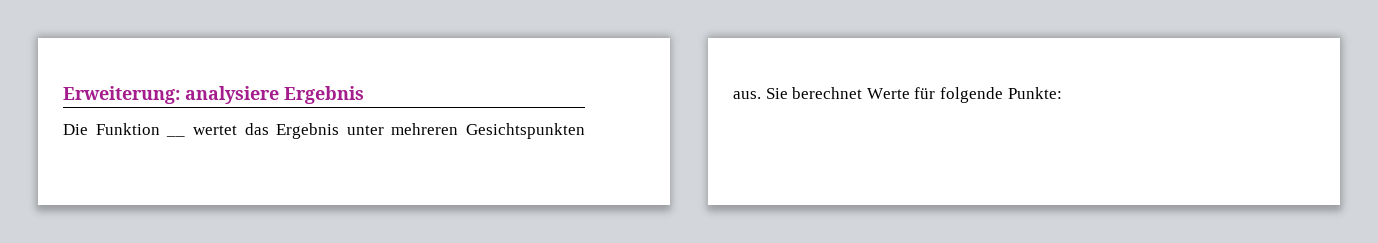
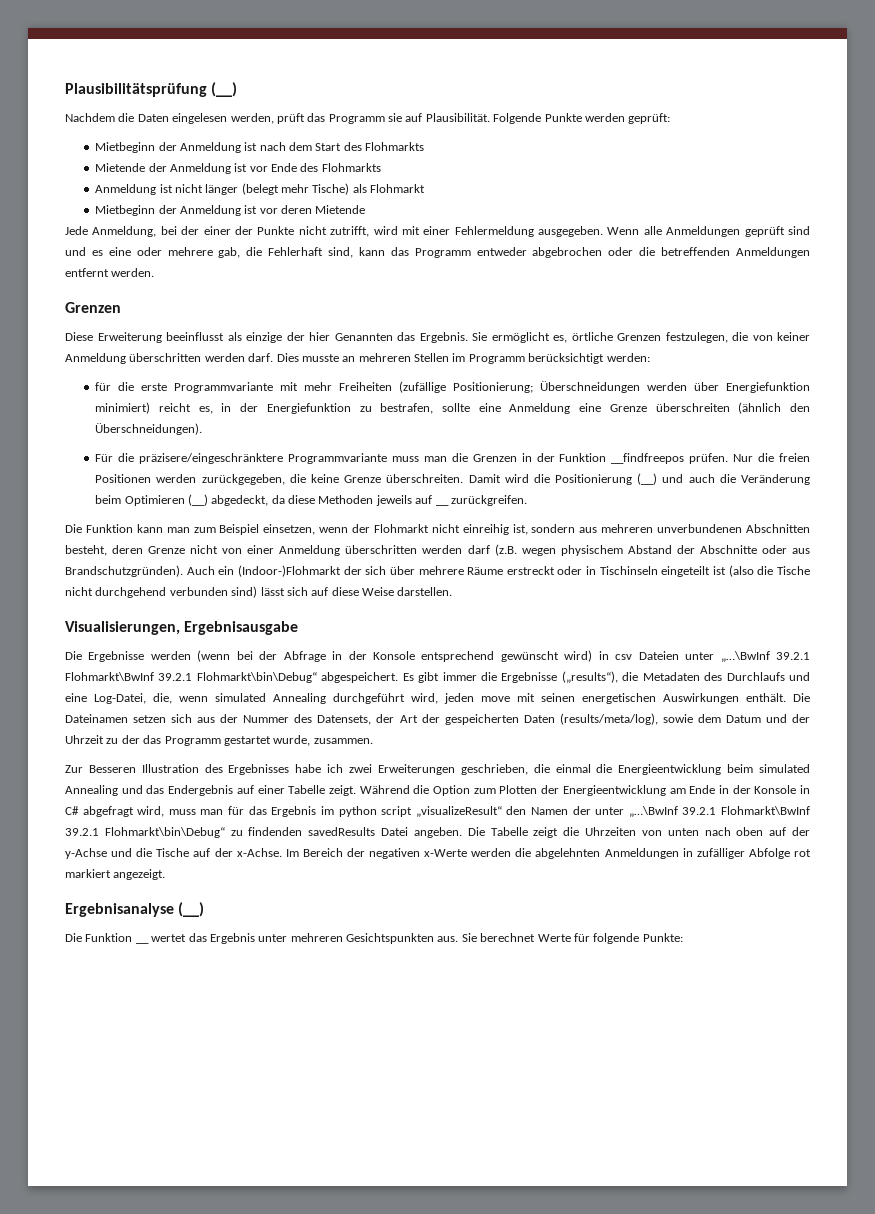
[63,86,364,104] Erweiterung: analysiere Ergebnis -> [65,82,238,97] [65,113,671,124] [95,142,425,153] [95,163,381,174] [95,183,426,195] [95,205,366,216] [65,226,811,237] [65,247,810,258] [65,268,155,277] [65,302,121,313] [65,332,810,343] [65,353,650,364] [95,381,810,393] [95,402,810,414] [95,423,203,435] [95,453,811,464] [95,473,810,485] [95,494,433,506] [435,495,527,506] [65,524,810,535] [65,544,810,556] [65,565,810,577] [65,586,453,598] [65,621,299,635] [65,650,811,662] [65,671,811,683] [65,693,810,704] [65,713,810,725] [65,735,373,746] [65,764,811,775] [65,785,811,796] [65,806,810,817] [65,827,811,838] [65,848,811,859] [65,869,166,880] [65,902,205,917] Plausibilitätsprüfung (__) // Nachdem die Daten eingelesen werden, prüft das Programm sie auf Plausibilität. Folgende Punkte werden geprüft: // Mietbeginn der Anmeldung ist nach dem Start des Flohmarkts // Mietende der Anmeldung ist vor Ende des Flohmarkts // Anmeldung ist nicht länger (belegt mehr Tische) als Flohmarkt // Mietbeginn der Anmeldung ist vor deren Mietende // Jede Anmeldung, bei der einer der Punkte nicht zutrifft, wird mit einer Fehlermeldung ausgegeben. Wenn alle Anmeldungen geprüft sind und es eine oder mehrere gab, die Fehlerhaft sind, kann das Programm entweder abgebrochen oder die betreffenden Anmeldungen entfernt werden. // Grenzen // Diese Erweiterung beeinflusst als einzige der hier Genannten das Ergebnis. Sie ermöglicht es, örtliche Grenzen festzulegen, die von keiner Anmeldung überschritten werden darf. Dies musste an mehreren Stellen im Programm berücksichtigt werden: // für die erste Programmvariante mit mehr Freiheiten (zufällige Positionierung; Überschneidungen werden über Energiefunktion minimiert) reicht es, in der Energiefunktion zu bestrafen, sollte eine Anmeldung eine Grenze überschreiten (ähnlich den Überschneidungen). // Für die präzisere/eingeschränktere Programmvariante muss man die Grenzen in der Funktion __findfreepos prüfen. Nur die freien Positionen werden zurückgegeben, die keine Grenze überschreiten. Damit wird die Positionierung (__) und auch die Veränderung beim Optimieren (__) abgedeckt, da diese Methoden jeweils auf __ zurückgreifen. // Die Funktion kann man zum Beispiel einsetzen, wenn der Flohmarkt nicht einreihig ist, sondern aus mehreren unverbundenen Abschnitten besteht, deren Grenze nicht von einer Anmeldung überschritten werden darf (z.B. wegen physischem Abstand der Abschnitte oder aus Brandschutzgründen). Auch ein (Indoor-)Flohmarkt der sich über mehrere Räume erstreckt oder in Tischinseln eingeteilt ist (also die Tische nicht durchgehend verbunden sind) lässt sich auf diese Weise darstellen. // Visualisierungen, Ergebnisausgabe // Die Ergebnisse werden (wenn bei der Abfrage in der Konsole entsprechend gewünscht wird) in csv Dateien unter „…\BwInf 39.2.1 Flohmarkt\BwInf 39.2.1 Flohmarkt\bin\Debug“ abgespeichert. Es gibt immer die Ergebnisse („results“), die Metadaten des Durchlaufs und eine Log-Datei, die, wenn simulated Annealing durchgeführt wird, jeden move mit seinen energetischen Auswirkungen enthält. Die Dateinamen setzen sich aus der Nummer des Datensets, der Art der gespeicherten Daten (results/meta/log), sowie dem Datum und der Uhrzeit zu der das Programm gestartet wurde, zusammen. // Zur Besseren Illustration des Ergebnisses habe ich zwei Erweiterungen geschrieben, die einmal die Energieentwicklung beim simulated Annealing und das Endergebnis auf einer Tabelle zeigt. Während die Option zum Plotten der Energieentwicklung am Ende in der Konsole in C# abgefragt wird, muss man für das Ergebnis im python script „visualizeResult“ den Namen der unter „…\BwInf 39.2.1 Flohmarkt\BwInf 39.2.1 Flohmarkt\bin\Debug“ zu findenden savedResults Datei angeben. Die Tabelle zeigt die Uhrzeiten von unten nach oben auf der y-Achse und die Tische auf der x-Achse. Im Bereich der negativen x-Werte werden die abgelehnten Anmeldungen in zufälliger Abfolge rot markiert angezeigt. // Ergebnisanalyse (__)

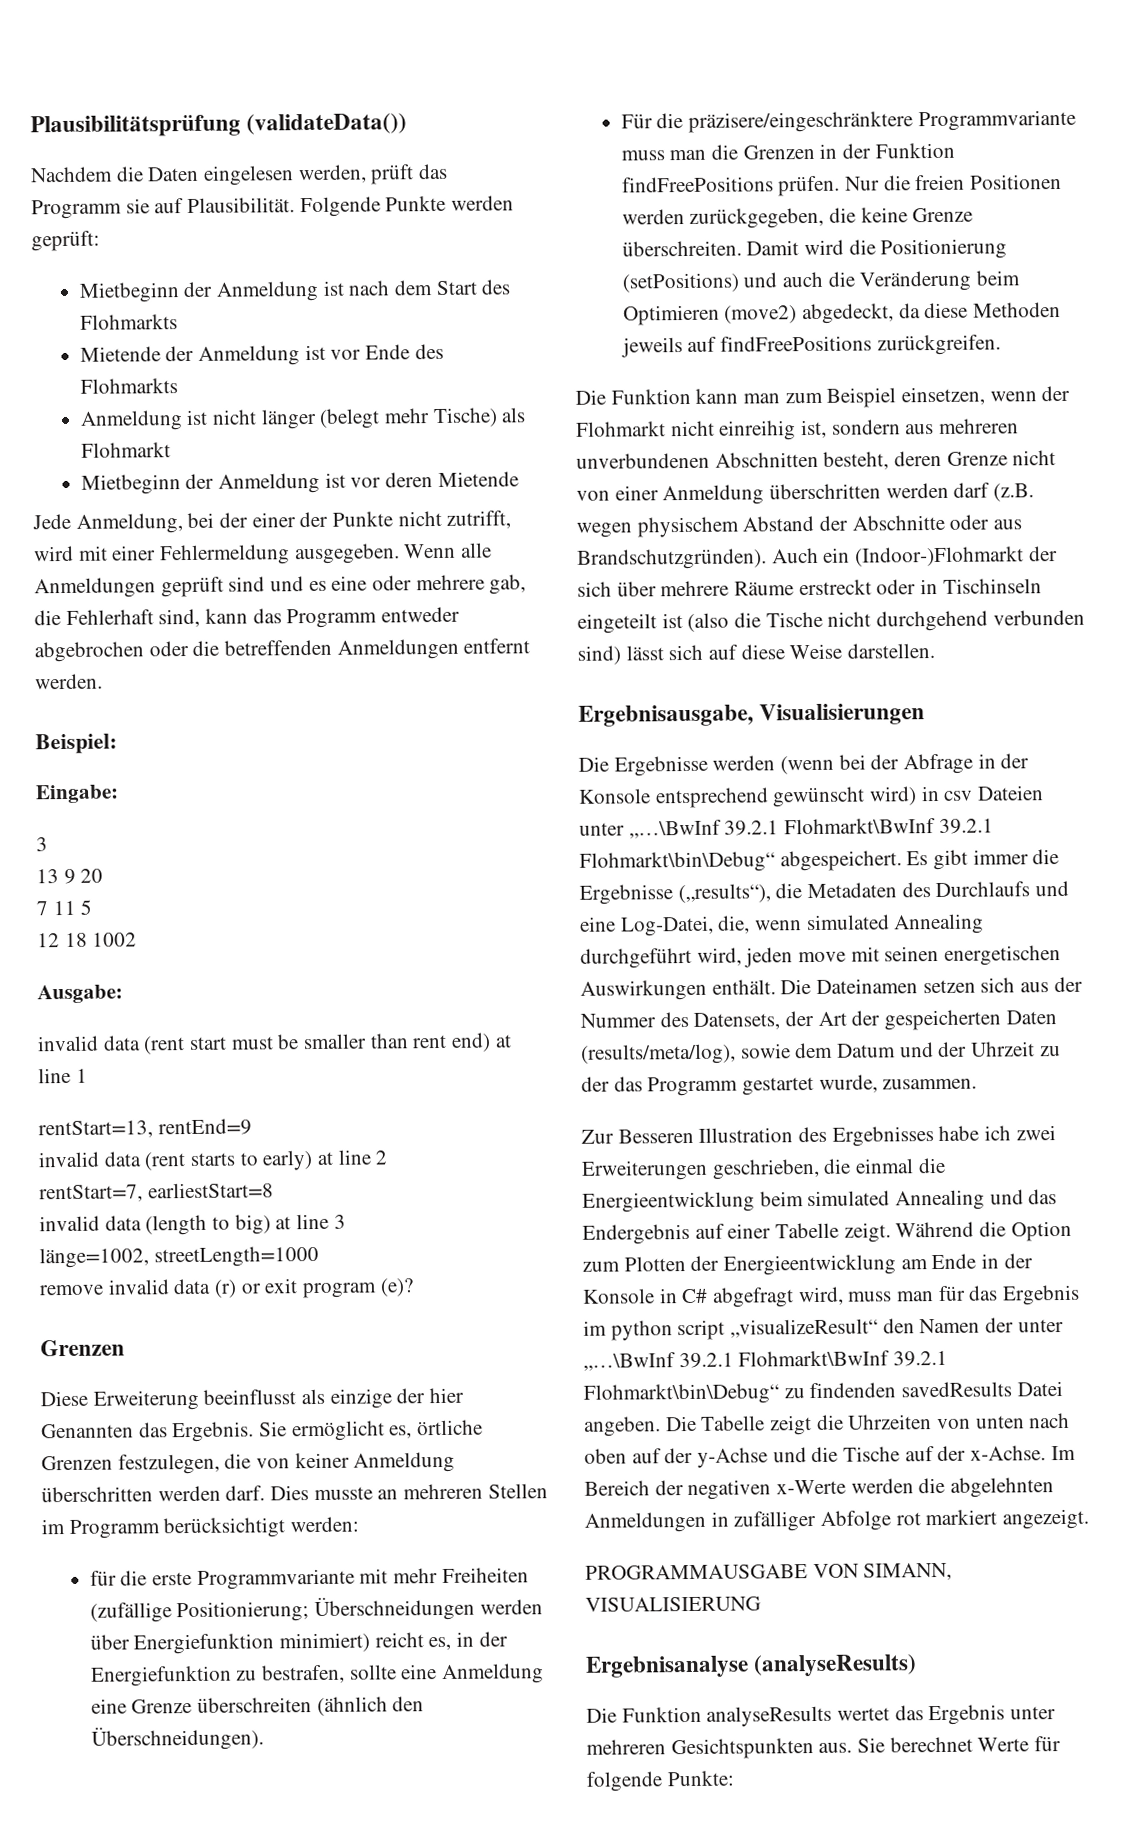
[211,82,238,97] (__) -> [246,113,408,135] (validateData())
(155, 272) none -> [35,733,117,755] [35,784,119,804] [36,837,48,852] [36,868,104,885] [36,899,93,916] [37,932,138,948] [37,984,123,1004] [37,1032,512,1055] [38,1067,88,1084] [38,1118,252,1139] [38,1149,388,1171] [39,1182,274,1203] [39,1213,346,1236] [39,1245,319,1269] [39,1278,414,1299] // Beispiel: // Eingabe: // 3 // 13 9 20 // 7 11 5 // 12 18 1002 // Ausgabe: // invalid data (rent start must be smaller than rent end) at line 1 // rentStart=13, rentEnd=9 // invalid data (rent starts to early) at line 2 // rentStart=7, earliestStart=8 // invalid data (length to big) at line 3 // länge=1002, streetLength=1000 // remove invalid data (r) or exit program (e)?
[611,453,685,464] __findfreepos -> [621,176,774,193] findFreePositions
[637,473,658,485] (__) -> [621,272,739,293] (setPositions)
[187,494,208,506] (__) -> [724,305,798,324] (move2)
[435,504,449,506] __ -> [719,335,872,352] findFreePositions
[65,621,299,635] Visualisierungen, Ergebnisausgabe -> [578,703,926,727] Ergebnisausgabe, Visualisierungen
(166, 874) none -> [585,1562,953,1581] [585,1596,761,1612] // PROGRAMMAUSGABE VON SIMANN, VISUALISIERUNG
[178,902,205,917] [65,933,133,942] [135,942,149,944] (__) // Die Funktion __ -> [753,1654,918,1677] [586,1705,833,1727] (analyseResults) // Die Funktion analyseResults

